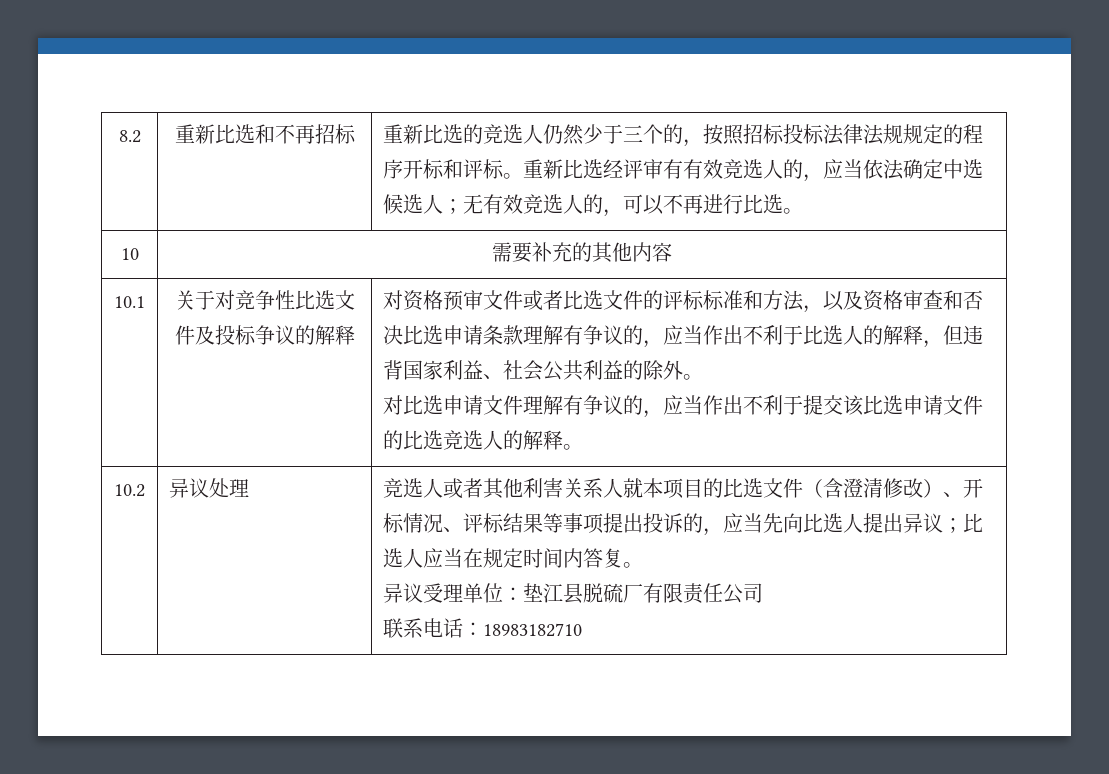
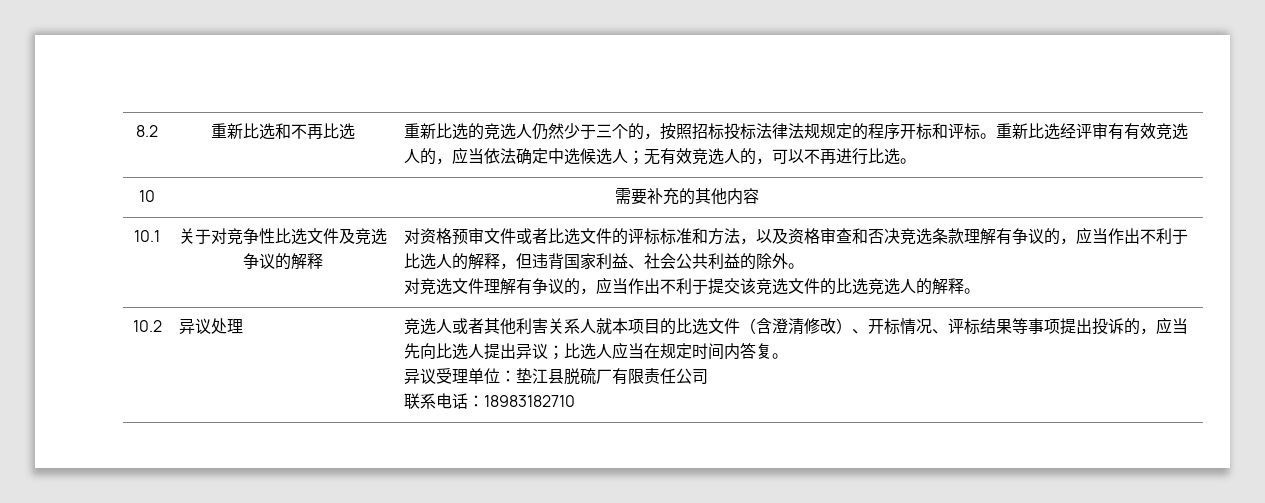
[314,124,356,144] 招标 -> [323,123,355,140] 比选
[214,325,256,345] 投标 -> [355,228,387,245] 竞选
[403,325,484,345] 比选申请 -> [899,228,932,245] 竞选
[403,395,484,415] 比选申请 -> [419,278,452,295] 竞选
[863,395,944,415] 比选申请 -> [755,278,788,295] 竞选

